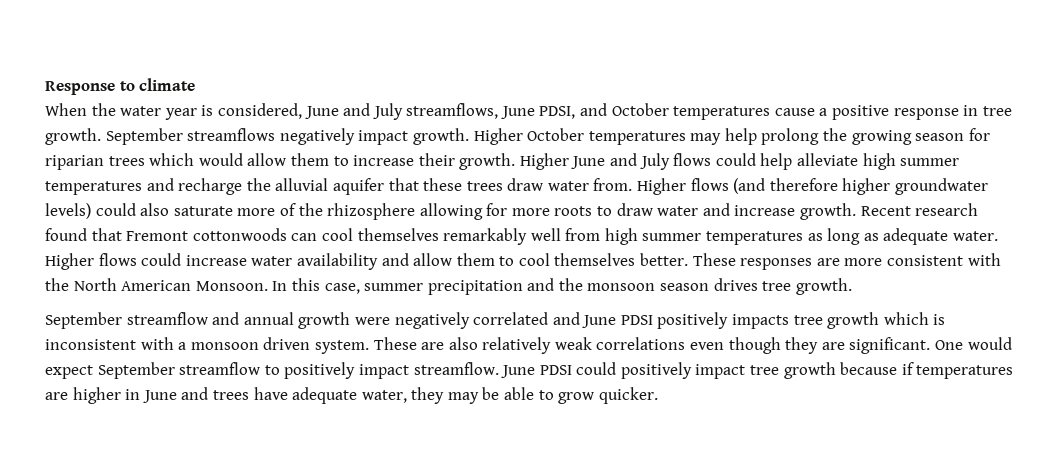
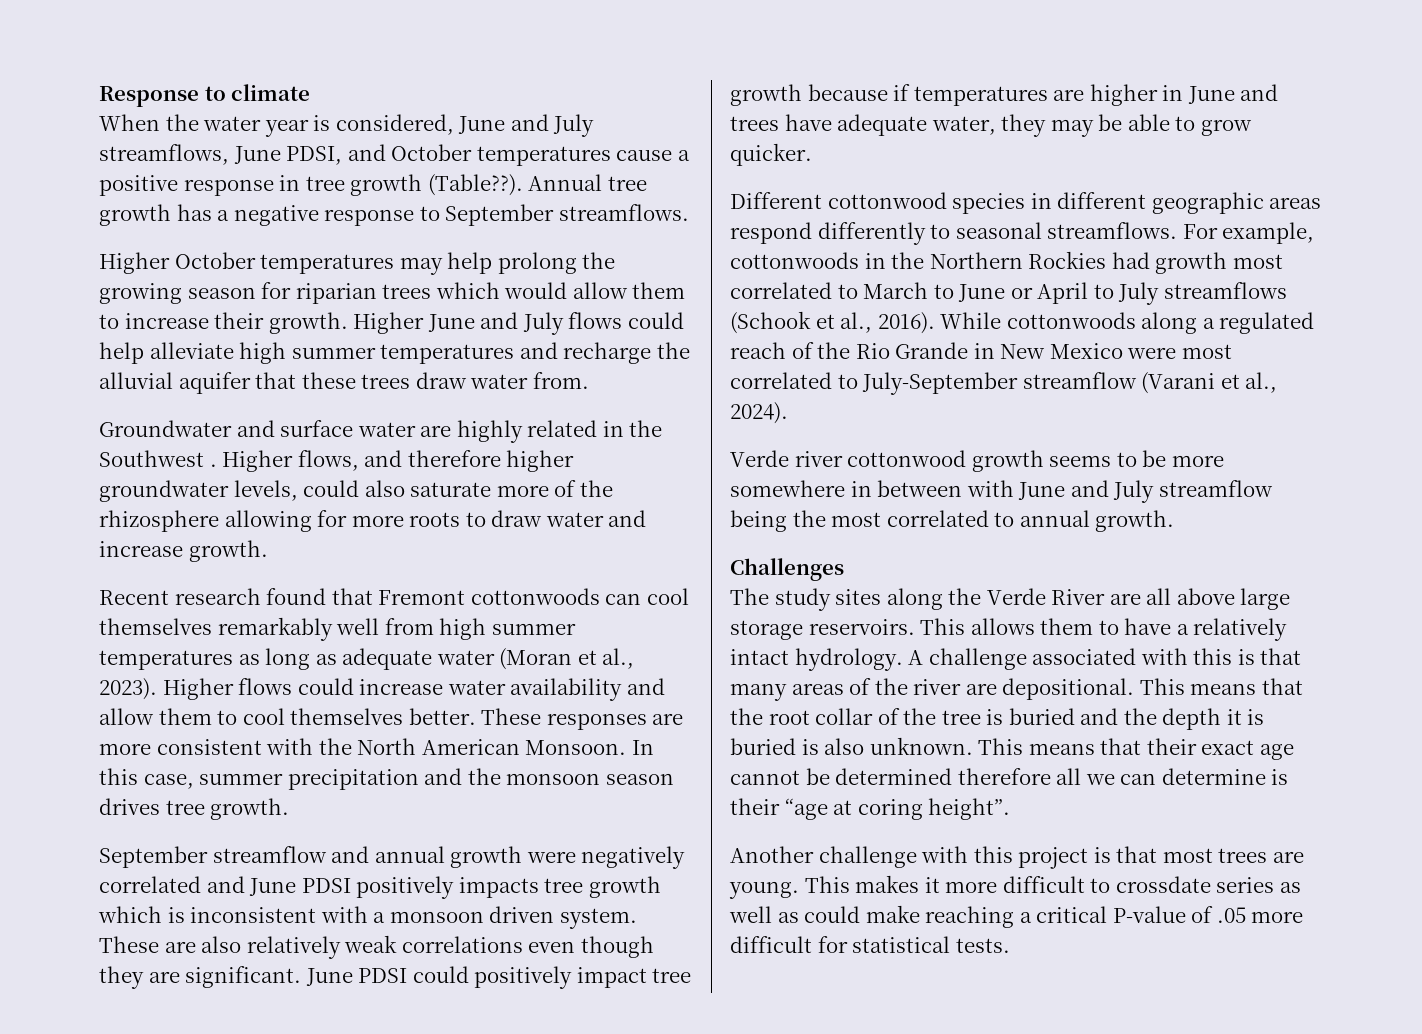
[45,128,469,145] growth. September streamflows negatively impact growth. -> [350,174,647,196] [99,204,689,226] growth (Table??). Annual tree growth has a negative response to September streamflows. //
[637,178,766,195] Higher flows (and -> [99,420,663,443] [99,450,403,472] // Groundwater and surface water are highly related in the Southwest . Higher flows, and
[45,203,91,219] levels) -> [233,480,298,501] levels,
(857, 211) none -> (268, 551) //
[953,231,999,241] water. -> [436,648,635,670] [99,678,157,700] water (Moran et al., 2023).
[935,337,1012,350] [45,362,499,379] One would expect September streamflow to positively impact streamflow. -> (302, 977) none
(658, 395) none -> [730,192,1322,214] [730,222,1315,245] [730,251,1283,274] [730,282,1287,305] [730,311,1315,334] [730,342,1232,359] [730,372,1278,395] [730,402,788,424] [730,450,1224,472] [730,480,1273,503] [730,510,1175,532] [730,558,844,581] [730,588,1291,611] [730,618,1288,641] [730,648,1302,671] [730,678,1303,701] [730,708,1265,730] [730,737,1294,760] [730,768,1289,785] [730,798,1011,820] [730,846,1304,869] [729,875,1301,899] [729,905,1304,928] [730,936,1010,953] // Different cottonwood species in different geographic areas respond differently to seasonal streamflows. For example, cottonwoods in the Northern Rockies had growth most correlated to March to June or April to July streamflows (Schook et al., 2016). While cottonwoods along a regulated reach of the Rio Grande in New Mexico were most correlated to July-September streamflow (Varani et al., 2024). // Verde river cottonwood growth seems to be more somewhere in between with June and July streamflow being the most correlated to annual growth. // Challenges // The study sites along the Verde River are all above large storage reservoirs. This allows them to have a relatively intact hydrology. A challenge associated with this is that many areas of the river are depositional. This means that the root collar of the tree is buried and the depth it is buried is also unknown. This means that their exact age cannot be determined therefore all we can determine is their “age at coring height”. // Another challenge with this project is that most trees are young. This makes it more difficult to crossdate series as well as could make reaching a critical P-value of .05 more difficult for statistical tests.

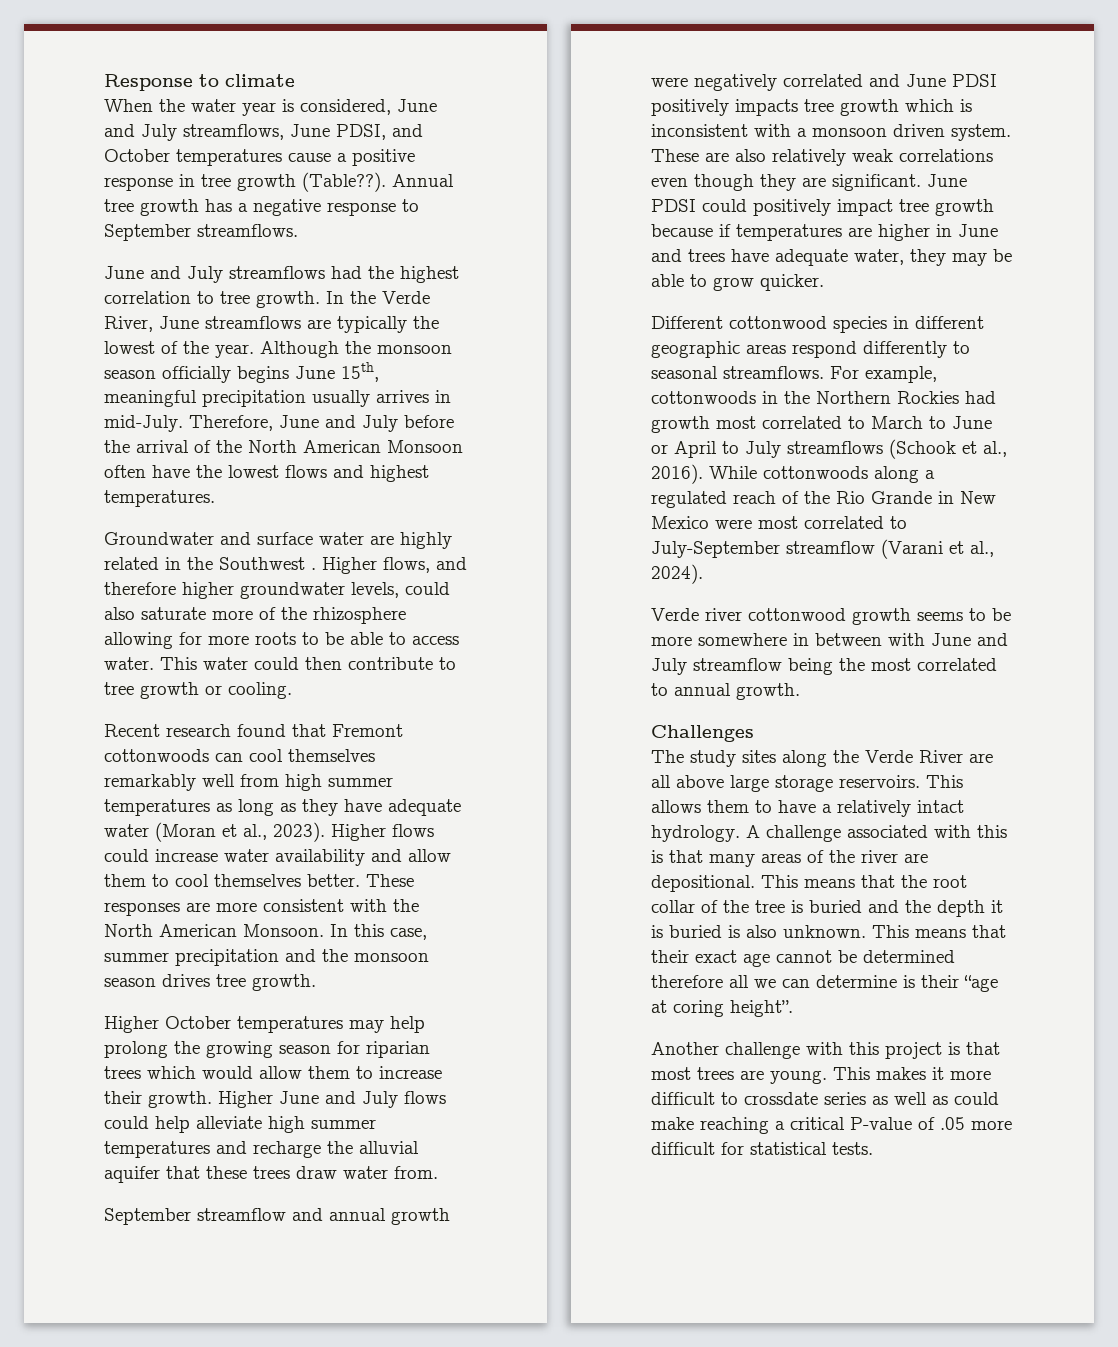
(689, 212) none -> [104,266,459,283] [104,291,430,308] [104,316,439,333] [104,341,452,358] [104,362,379,383] [104,390,451,407] [104,415,454,432] [104,440,463,453] [104,465,429,482] [104,490,215,507] [104,532,452,549] [104,557,467,574] [104,582,450,599] [104,607,406,624] [104,632,459,649] [104,657,456,670] [104,682,292,699] [104,724,403,737] [104,749,375,762] [104,774,393,791] [104,799,461,816] [104,822,434,842] [104,849,451,866] [104,874,414,887] [104,899,419,916] [104,924,427,940] [104,949,429,966] [104,974,316,991] // June and July streamflows had the highest correlation to tree growth. In the Verde River, June streamflows are typically the lowest of the year. Although the monsoon season officially begins June 15th, meaningful precipitation usually arrives in mid-July. Therefore, June and July before the arrival of the North American Monsoon often have the lowest flows and highest temperatures. // Groundwater and surface water are highly related in the Southwest . Higher flows, and therefore higher groundwater levels, could also saturate more of the rhizosphere allowing for more roots to be able to access water. This water could then contribute to tree growth or cooling. // Recent research found that Fremont cottonwoods can cool themselves remarkably well from high summer temperatures as long as they have adequate water (Moran et al., 2023). Higher flows could increase water availability and allow them to cool themselves better. These responses are more consistent with the North American Monsoon. In this case, summer precipitation and the monsoon season drives tree growth.
[99,420,663,443] [99,450,575,472] [99,480,613,502] [99,510,647,532] [99,540,268,562] [99,588,689,605] [99,617,576,641] [99,648,635,670] [99,678,665,701] [99,708,684,730] [99,738,654,755] [99,768,674,790] [99,798,290,820] // Groundwater and surface water are highly related in the Southwest . Higher flows, and therefore higher groundwater levels, could also saturate more of the rhizosphere allowing for more roots to draw water and increase growth. // Recent research found that Fremont cottonwoods can cool themselves remarkably well from high summer temperatures as long as adequate water (Moran et al., 2023). Higher flows could increase water availability and allow them to cool themselves better. These responses are more consistent with the North American Monsoon. In this case, summer precipitation and the monsoon season drives tree growth. -> (438, 1172) none

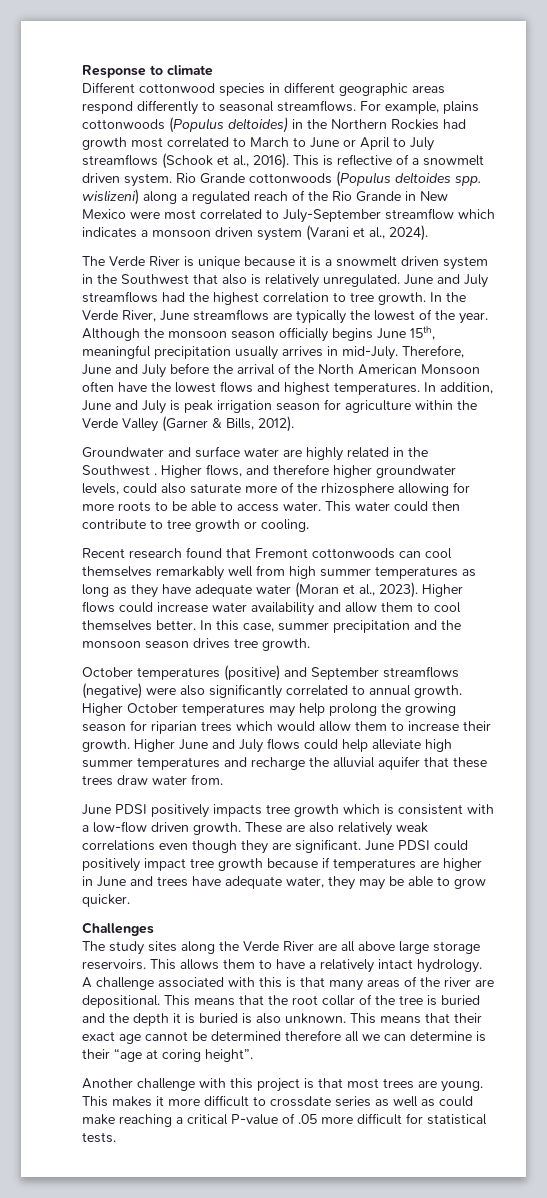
[104,99,437,116] [104,124,423,141] [104,149,415,166] [104,172,454,192] [104,199,419,216] [104,224,298,241] When the water year is considered, June and July streamflows, June PDSI, and October temperatures cause a positive response in tree growth (Table??). Annual tree growth has a negative response to September streamflows. // -> [82,82,445,96] [82,100,479,115] [82,117,466,133] [82,137,434,151] [82,153,484,169] [82,171,481,187] [82,189,448,205] [82,208,495,223] [82,225,428,241] [82,256,488,270] [82,274,400,288] Different cottonwood species in different geographic areas respond differently to seasonal streamflows. For example, plains cottonwoods (Populus deltoides) in the Northern Rockies had growth most correlated to March to June or April to July streamflows (Schook et al., 2016). This is reflective of a snowmelt driven system. Rio Grande cottonwoods (Populus deltoides spp. wislizeni) along a regulated reach of the Rio Grande in New Mexico were most correlated to July-September streamflow which indicates a monsoon driven system (Varani et al., 2024). // The Verde River is unique because it is a snowmelt driven system in the Southwest that also is relatively unregulated.
(215, 498) none -> [424,382,493,394] [82,399,477,414] [82,416,294,432] In addition, June and July is peak irrigation season for agriculture within the Verde Valley (Garner & Bills, 2012).
[366,874,414,887] [104,899,419,916] [104,924,324,937] These responses are more consistent with the North American Monsoon. -> (196, 625) none
(316, 982) none -> [82,665,459,681] [82,683,462,699] October temperatures (positive) and September streamflows (negative) were also significantly correlated to annual growth.
[104,1208,450,1225] [651,74,900,91] September streamflow and annual growth were negatively correlated and -> (223, 779) none
[651,124,748,137] inconsistent -> [398,804,463,815] consistent
[812,124,1011,141] monsoon driven system. -> [93,821,241,835] low-flow driven growth.
[651,316,984,333] [651,341,970,358] [651,366,937,383] [651,391,996,404] [651,416,992,433] [651,439,1007,459] [651,464,935,484] [651,491,996,508] [651,516,907,529] [651,539,994,559] [651,564,703,584] [651,608,1011,625] [651,633,1008,646] [651,658,997,675] [651,683,800,700] // Different cottonwood species in different geographic areas respond differently to seasonal streamflows. For example, cottonwoods in the Northern Rockies had growth most correlated to March to June or April to July streamflows (Schook et al., 2016). While cottonwoods along a regulated reach of the Rio Grande in New Mexico were most correlated to July-September streamflow (Varani et al., 2024). // Verde river cottonwood growth seems to be more somewhere in between with June and July streamflow being the most correlated to annual growth. -> (130, 900) none

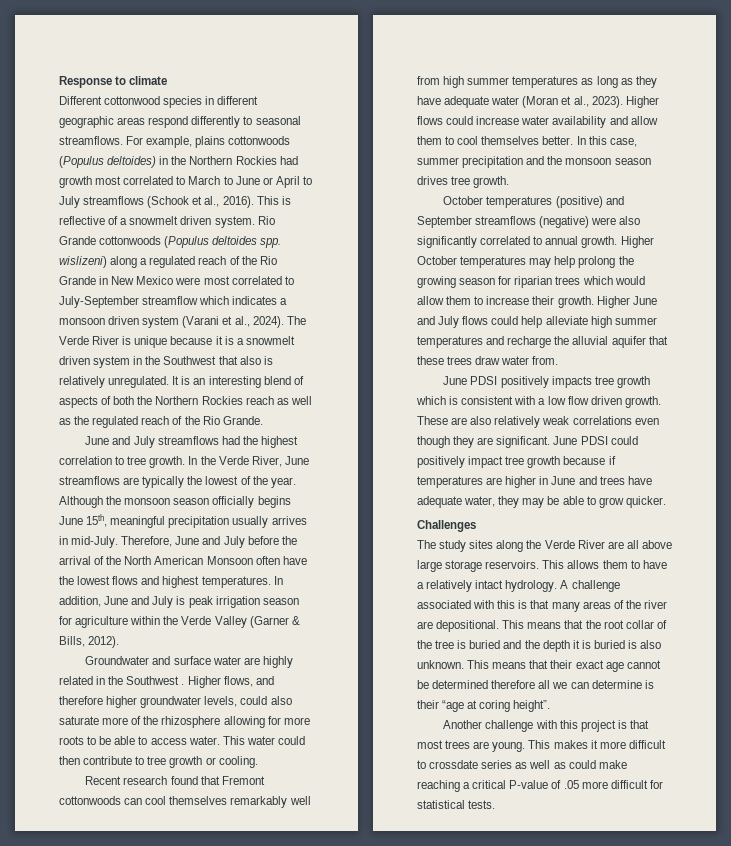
(428, 233) // -> (284, 322) none
(400, 280) none -> [172,376,304,388] [59,396,312,408] [59,416,263,428] It is an interesting blend of aspects of both the Northern Rockies reach as well as the regulated reach of the Rio Grande. //
[93,821,147,833] low-flow -> [547,396,589,405] low flow

